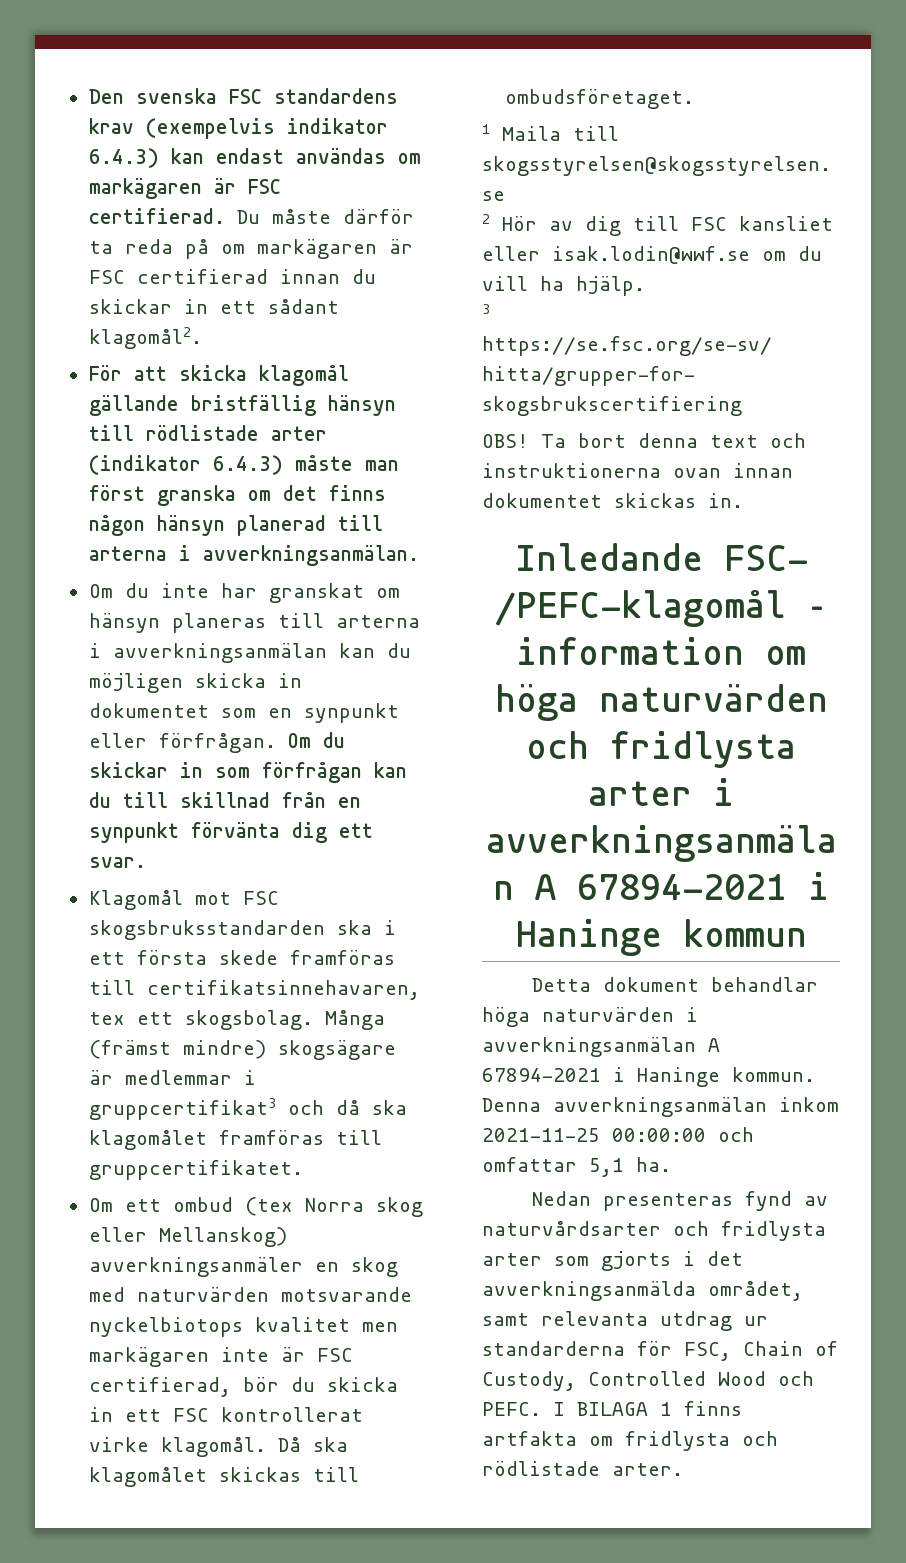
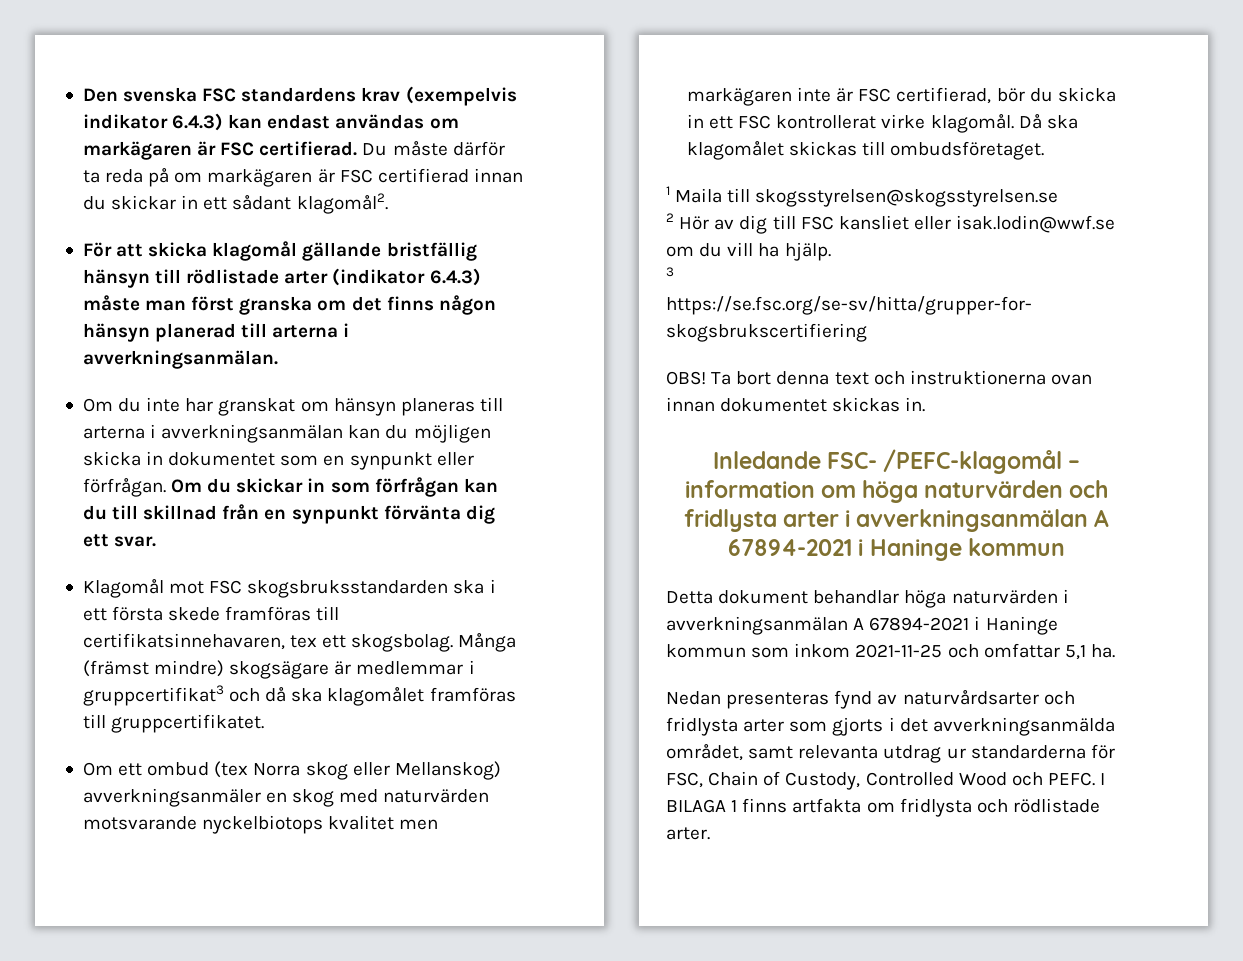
[732,1067,815,1082] [482,1097,767,1117] kommun. Denna avverkningsanmälan -> [666,644,790,658] kommun som
[612,1128,706,1142] 00:00:00 -> (943, 651) none

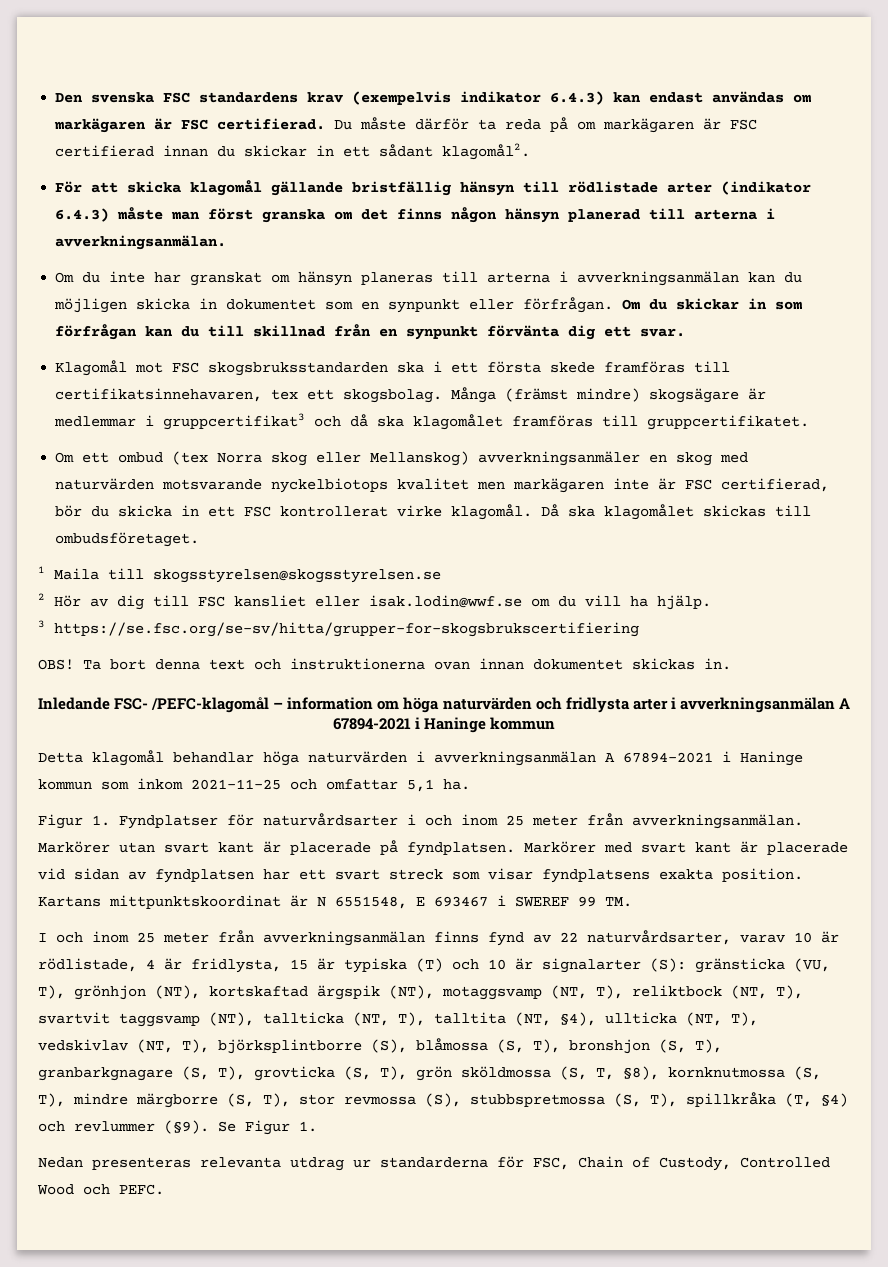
[718,590,809,604] dokument -> [92,750,164,766] klagomål
[666,690,1075,709] [666,717,1115,736] [666,744,794,761] Nedan presenteras fynd av naturvårdsarter och fridlysta arter som gjorts i det avverkningsanmälda området, samt -> [38,813,803,829] [38,840,848,856] [38,868,803,883] [38,895,632,909] [38,930,839,946] [38,958,830,973] [38,985,803,1000] [38,1012,758,1027] [38,1038,722,1054] [38,1066,821,1081] [38,1092,848,1108] [38,1120,317,1135] [38,1157,191,1170] Figur 1. Fyndplatser för naturvårdsarter i och inom 25 meter från avverkningsanmälan. Markörer utan svart kant är placerade på fyndplatsen. Markörer med svart kant är placerade vid sidan av fyndplatsen har ett svart streck som visar fyndplatsens exakta position. Kartans mittpunktskoordinat är N 6551548, E 693467 i SWEREF 99 TM. // I och inom 25 meter från avverkningsanmälan finns fynd av 22 naturvårdsarter, varav 10 är rödlistade, 4 är fridlysta, 15 är typiska (T) och 10 är signalarter (S): gränsticka (VU, T), grönhjon (NT), kortskaftad ärgspik (NT), motaggsvamp (NT, T), reliktbock (NT, T), svartvit taggsvamp (NT), tallticka (NT, T), talltita (NT, §4), ullticka (NT, T), vedskivlav (NT, T), björksplintborre (S), blåmossa (S, T), bronshjon (S, T), granbarkgnagare (S, T), grovticka (S, T), grön sköldmossa (S, T, §8), kornknutmossa (S, T), mindre märgborre (S, T), stor revmossa (S), stubbspretmossa (S, T), spillkråka (T, §4) och revlummer (§9). Se Figur 1. // Nedan presenteras
[1100,773,1106,785] [666,798,1100,817] [666,827,710,840] I BILAGA 1 finns artfakta om fridlysta och rödlistade arter. -> (164, 1189) none

